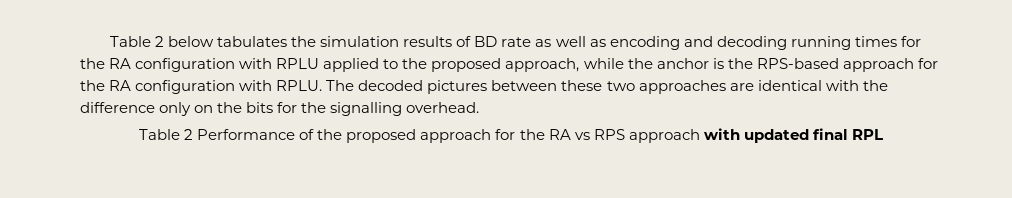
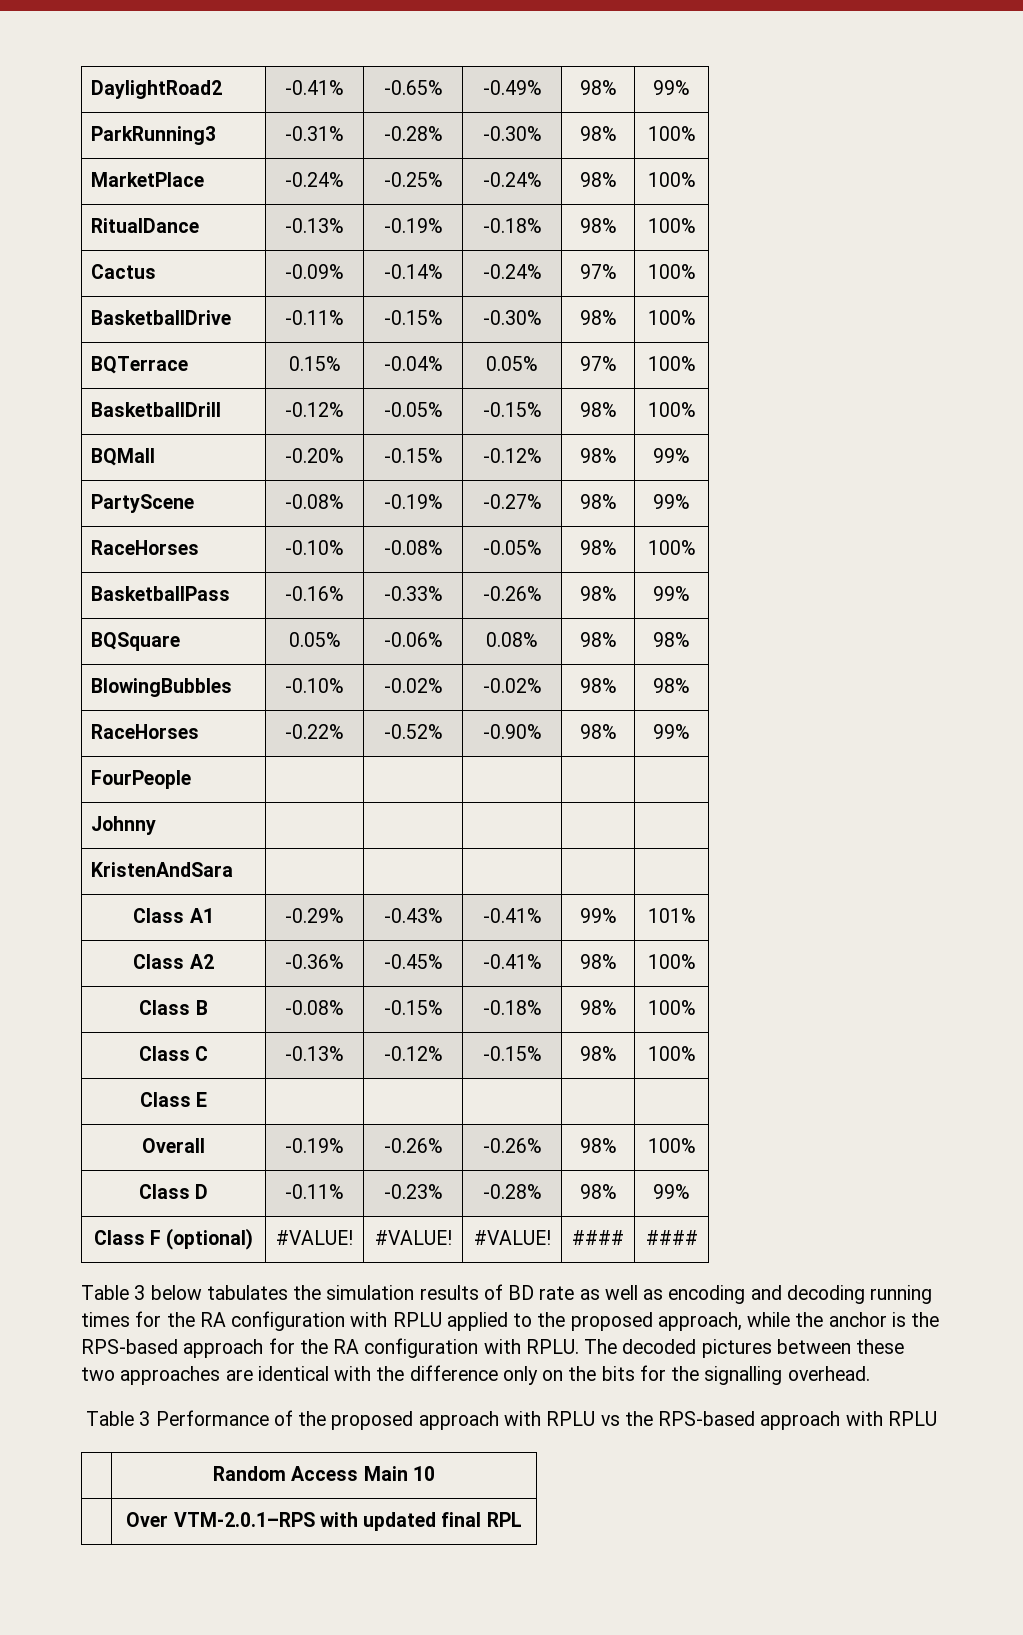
[109,36,165,47] Table 2 -> [91,80,223,99] [285,80,344,95] [383,80,443,95] [482,80,542,95] [579,80,617,95] [653,80,690,95] [91,126,217,145] [285,126,344,141] [383,126,443,141] [482,126,542,141] [579,126,617,141] [647,126,696,141] [91,172,205,187] [285,172,344,187] [383,172,443,187] [482,172,542,187] [579,172,617,187] [647,172,696,187] [91,218,200,233] [285,218,344,233] [383,218,443,233] [482,218,542,233] [579,218,617,233] [647,218,696,233] [91,264,157,279] [285,264,344,279] [383,264,443,279] [482,264,542,279] [579,264,617,279] [647,264,696,279] [91,310,232,325] [285,310,344,325] [383,310,443,325] [482,310,542,325] [579,310,617,325] [647,310,696,325] [91,356,189,374] [288,356,341,371] [383,356,443,371] [486,356,538,371] [579,356,617,371] [647,356,696,371] [91,402,222,417] [285,402,344,417] [383,402,443,417] [482,402,542,417] [579,402,617,417] [647,402,696,417] [91,448,156,466] [285,448,344,463] [383,448,443,463] [482,448,542,463] [579,448,617,463] [653,448,690,463] [91,494,195,513] [285,494,344,509] [383,494,443,509] [482,494,542,509] [579,494,617,509] [653,494,690,509] [91,540,200,555] [285,540,344,555] [383,540,443,555] [482,540,542,555] [579,540,617,555] [647,540,696,555] [91,586,231,601] [285,586,344,601] [383,586,443,601] [482,586,542,601] [579,586,617,601] [653,586,690,601] [91,632,181,651] [288,632,341,647] [383,632,443,647] [486,632,538,647] [579,632,617,647] [653,632,690,647] [91,678,233,697] [285,678,344,693] [383,678,443,693] [482,678,542,693] [579,678,617,693] [653,678,690,693] [91,724,200,739] [285,724,344,739] [383,724,443,739] [482,724,542,739] [579,724,617,739] [653,724,690,739] [91,770,192,789] [91,816,157,835] [91,862,234,877] [133,908,214,923] [285,908,344,923] [383,908,443,923] [482,908,542,923] [579,908,617,923] [647,908,696,923] [133,954,214,969] [285,954,344,969] [383,954,443,969] [482,954,542,969] [579,954,617,969] [647,954,696,969] [139,1000,208,1015] [285,1000,344,1015] [383,1000,443,1015] [482,1000,542,1015] [579,1000,617,1015] [647,1000,696,1015] [138,1046,209,1061] [285,1046,344,1061] [383,1046,443,1061] [482,1046,542,1061] [579,1046,617,1061] [647,1046,696,1061] [139,1092,208,1107] [142,1138,205,1153] [285,1138,344,1153] [383,1138,443,1153] [482,1138,542,1153] [579,1138,617,1153] [647,1138,696,1153] [138,1184,209,1199] [285,1184,344,1199] [383,1184,443,1199] [482,1184,542,1199] [579,1184,617,1199] [653,1184,690,1199] [93,1228,254,1250] [276,1230,353,1245] [374,1230,452,1245] [473,1230,551,1245] [572,1230,624,1245] [645,1230,698,1245] [81,1285,146,1300] DaylightRoad2 | -0.41% | -0.65% | -0.49% | 98% | 99% // ParkRunning3 | -0.31% | -0.28% | -0.30% | 98% | 100% // MarketPlace | -0.24% | -0.25% | -0.24% | 98% | 100% // RitualDance | -0.13% | -0.19% | -0.18% | 98% | 100% // Cactus | -0.09% | -0.14% | -0.24% | 97% | 100% // BasketballDrive | -0.11% | -0.15% | -0.30% | 98% | 100% // BQTerrace | 0.15% | -0.04% | 0.05% | 97% | 100% // BasketballDrill | -0.12% | -0.05% | -0.15% | 98% | 100% // BQMall | -0.20% | -0.15% | -0.12% | 98% | 99% // PartyScene | -0.08% | -0.19% | -0.27% | 98% | 99% // RaceHorses | -0.10% | -0.08% | -0.05% | 98% | 100% // BasketballPass | -0.16% | -0.33% | -0.26% | 98% | 99% // BQSquare | 0.05% | -0.06% | 0.08% | 98% | 98% // BlowingBubbles | -0.10% | -0.02% | -0.02% | 98% | 98% // RaceHorses | -0.22% | -0.52% | -0.90% | 98% | 99% // FourPeople | | | | | // Johnny | | | | | // KristenAndSara | | | | | // Class A1 | -0.29% | -0.43% | -0.41% | 99% | 101% // Class A2 | -0.36% | -0.45% | -0.41% | 98% | 100% // Class B | -0.08% | -0.15% | -0.18% | 98% | 100% // Class C | -0.13% | -0.12% | -0.15% | 98% | 100% // Class E | | | | | // Overall | -0.19% | -0.26% | -0.26% | 98% | 100% // Class D | -0.11% | -0.23% | -0.28% | 98% | 99% // Class F (optional) | #VALUE! | #VALUE! | #VALUE! | #### | #### // Table 3
[184,129,194,140] 2 -> [139,1411,151,1426] 3
[495,129,700,143] for the RA vs RPS approach -> [503,1411,937,1430] [213,1466,435,1481] [126,1512,315,1527] with RPLU vs the RPS-based approach with RPLU // | Random Access Main 10 // | Over VTM-2.0.1–RPS

